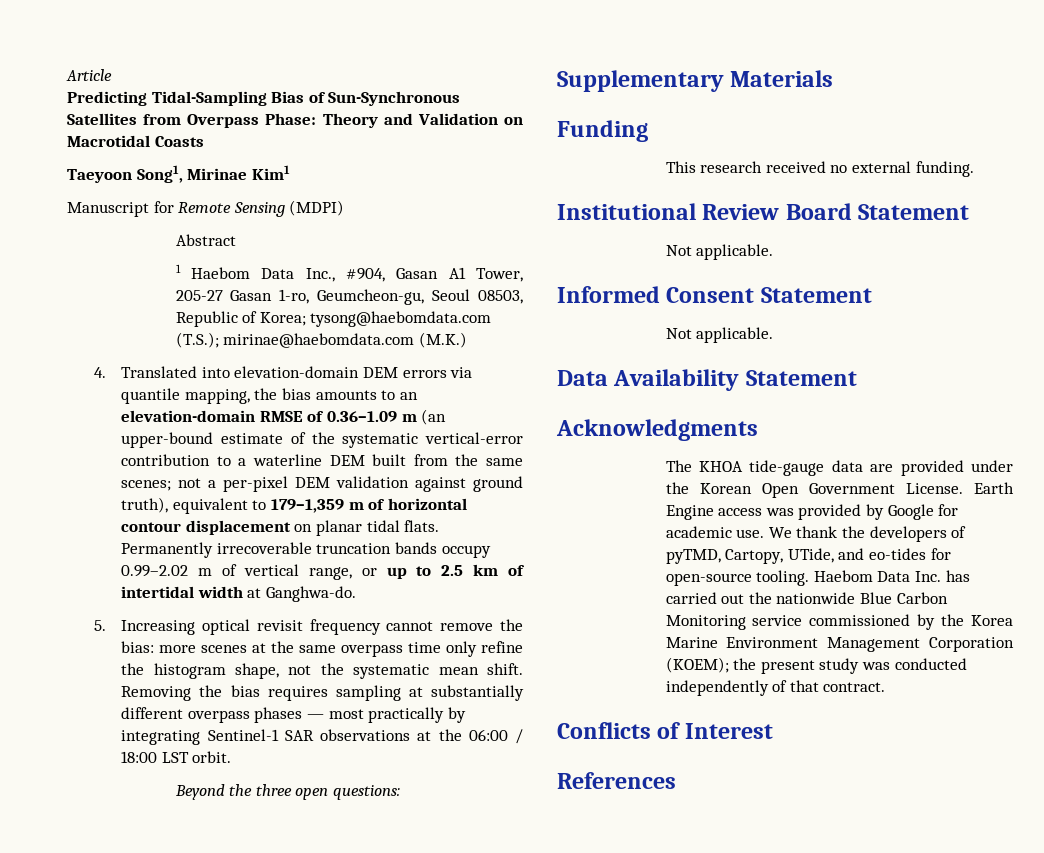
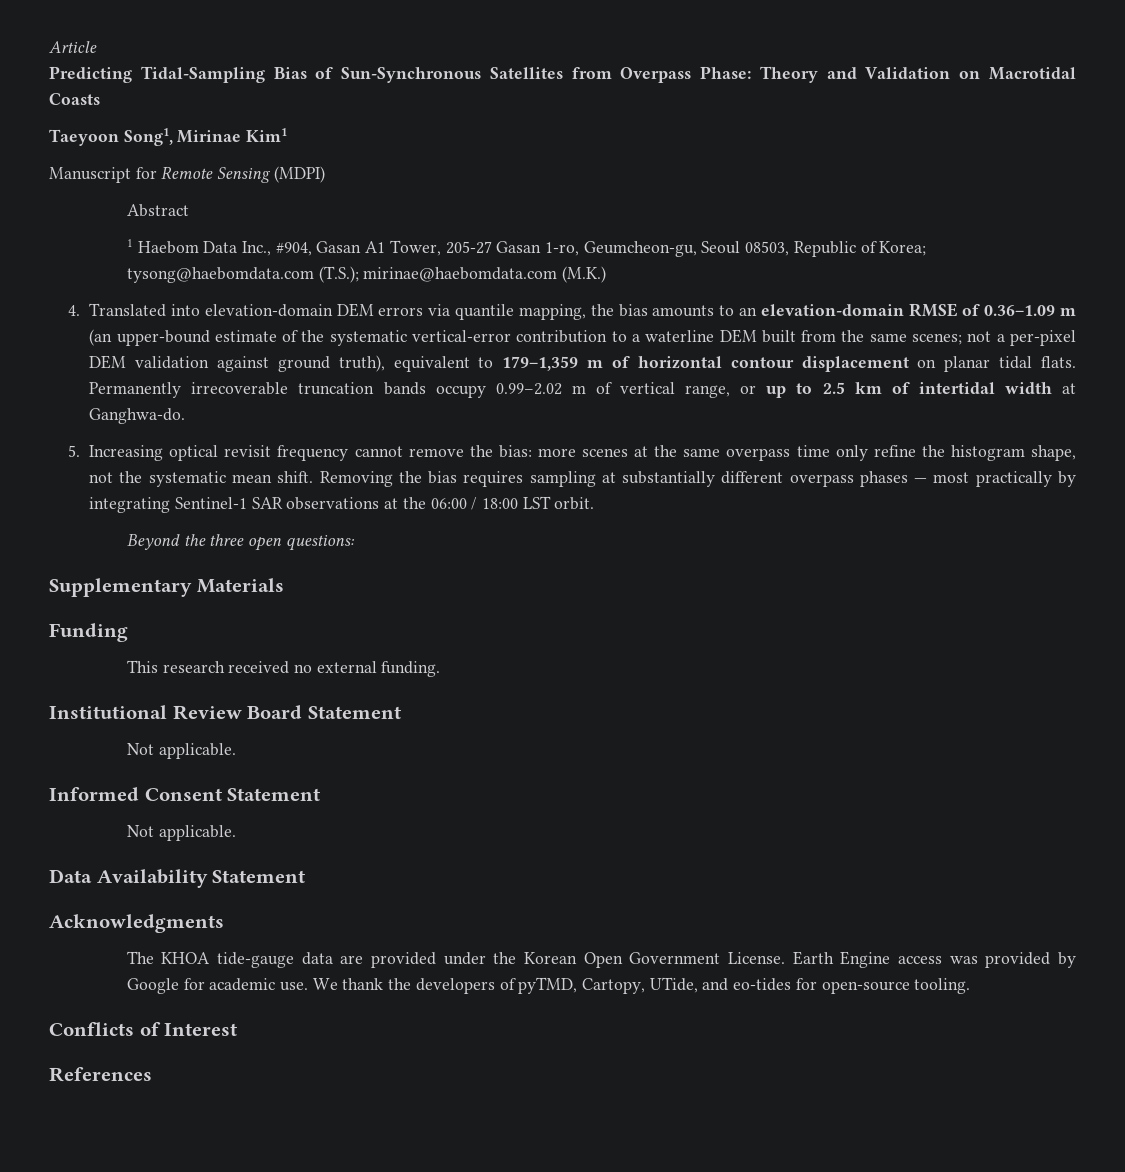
[813,570,970,582] [665,592,948,604] [665,614,1013,630] [665,637,1014,652] [665,657,967,674] [665,680,886,696] Haebom Data Inc. has carried out the nationwide Blue Carbon Monitoring service commissioned by the Korea Marine Environment Management Corporation (KOEM); the present study was conducted independently of that contract. -> (971, 986) none

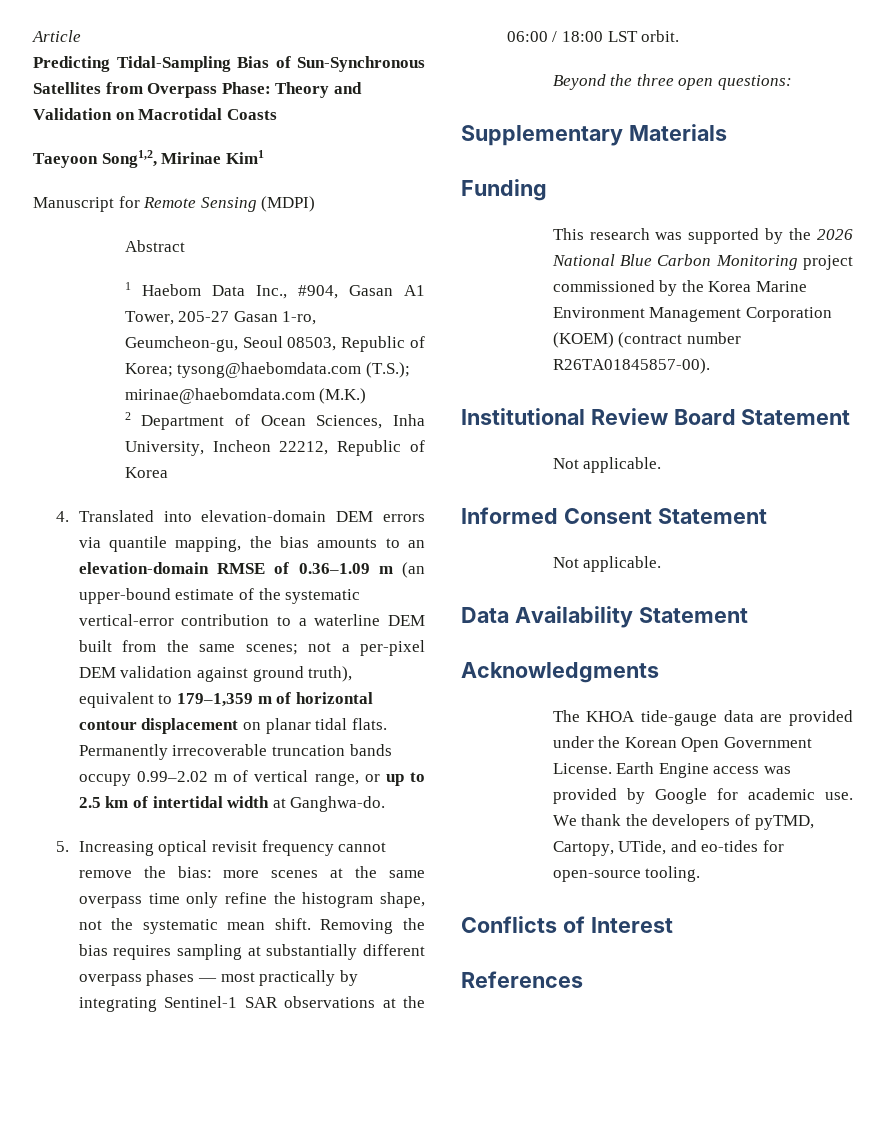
[123,128,173,146] Song1, -> [101,150,157,168] Song1,2,
(606, 274) none -> [124,412,425,430] [124,440,425,456] [124,467,168,478] // 2 Department of Ocean Sciences, Inha University, Incheon 22212, Republic of Korea
[228,661,441,677] received no external funding. -> [655,228,853,244] [551,254,853,270] [552,280,808,296] [552,307,832,322] [552,332,741,348] [552,358,710,374] was supported by the 2026 National Blue Carbon Monitoring project commissioned by the Korea Marine Environment Management Corporation (KOEM) (contract number R26TA01845857-00).

